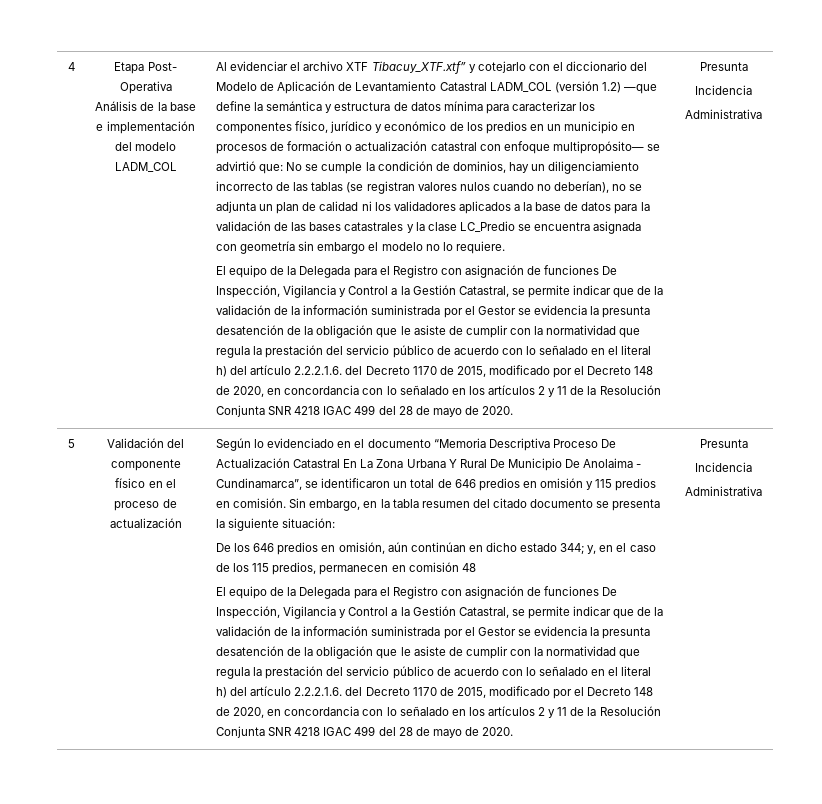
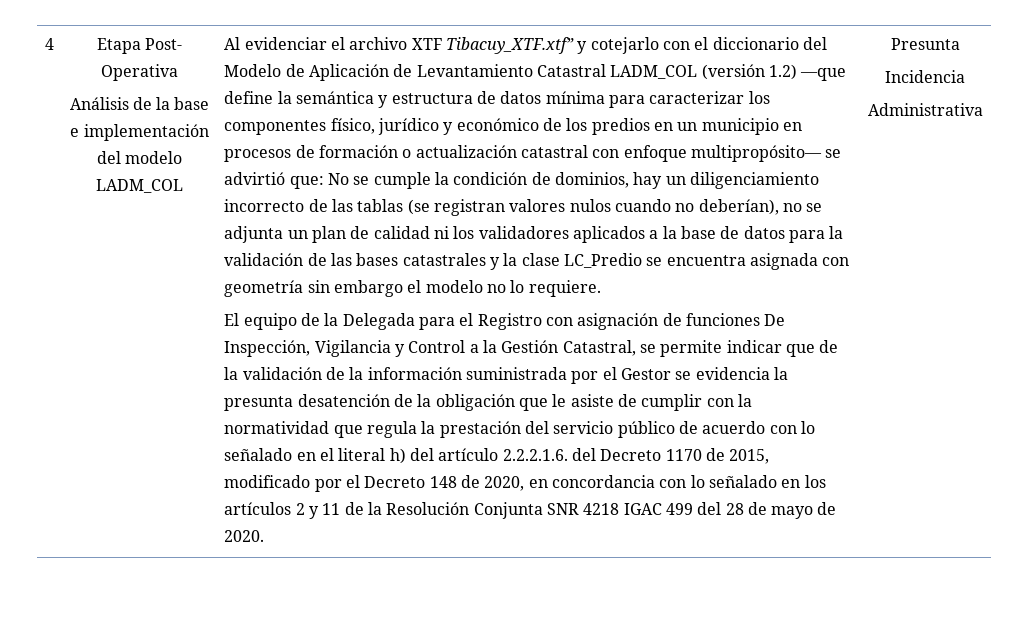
[67,439,75,448] [106,438,185,448] [110,459,181,471] [115,478,176,488] [114,499,177,511] [109,518,182,528] [215,438,616,451] [215,458,642,471] [215,478,657,491] [215,498,661,511] [215,518,336,531] [215,542,656,555] [215,562,476,575] [215,586,618,599] [215,606,664,619] [215,626,651,639] [215,646,641,659] [215,666,652,679] [215,686,654,699] [215,706,661,718] [215,726,514,738] [699,439,748,448] [695,462,752,472] [685,486,762,496] // 5 | Validación del componente físico en el proceso de actualización | Según lo evidenciado en el documento “Memoria Descriptiva Proceso De Actualización Catastral En La Zona Urbana Y Rural De Municipio De Anolaima - Cundinamarca”, se identificaron un total de 646 predios en omisión y 115 predios en comisión. Sin embargo, en la tabla resumen del citado documento se presenta la siguiente situación: // De los 646 predios en omisión, aún continúan en dicho estado 344; y, en el caso de los 115 predios, permanecen en comisión 48 // El equipo de la Delegada para el Registro con asignación de funciones De Inspección, Vigilancia y Control a la Gestión Catastral, se permite indicar que de la validación de la información suministrada por el Gestor se evidencia la presunta desatención de la obligación que le asiste de cumplir con la normatividad que regula la prestación del servicio público de acuerdo con lo señalado en el literal h) del artículo 2.2.2.1.6. del Decreto 1170 de 2015, modificado por el Decreto 148 de 2020, en concordancia con lo señalado en los artículos 2 y 11 de la Resolución Conjunta SNR 4218 IGAC 499 del 28 de mayo de 2020. | Presunta // Incidencia // Administrativa -> (983, 109) none

